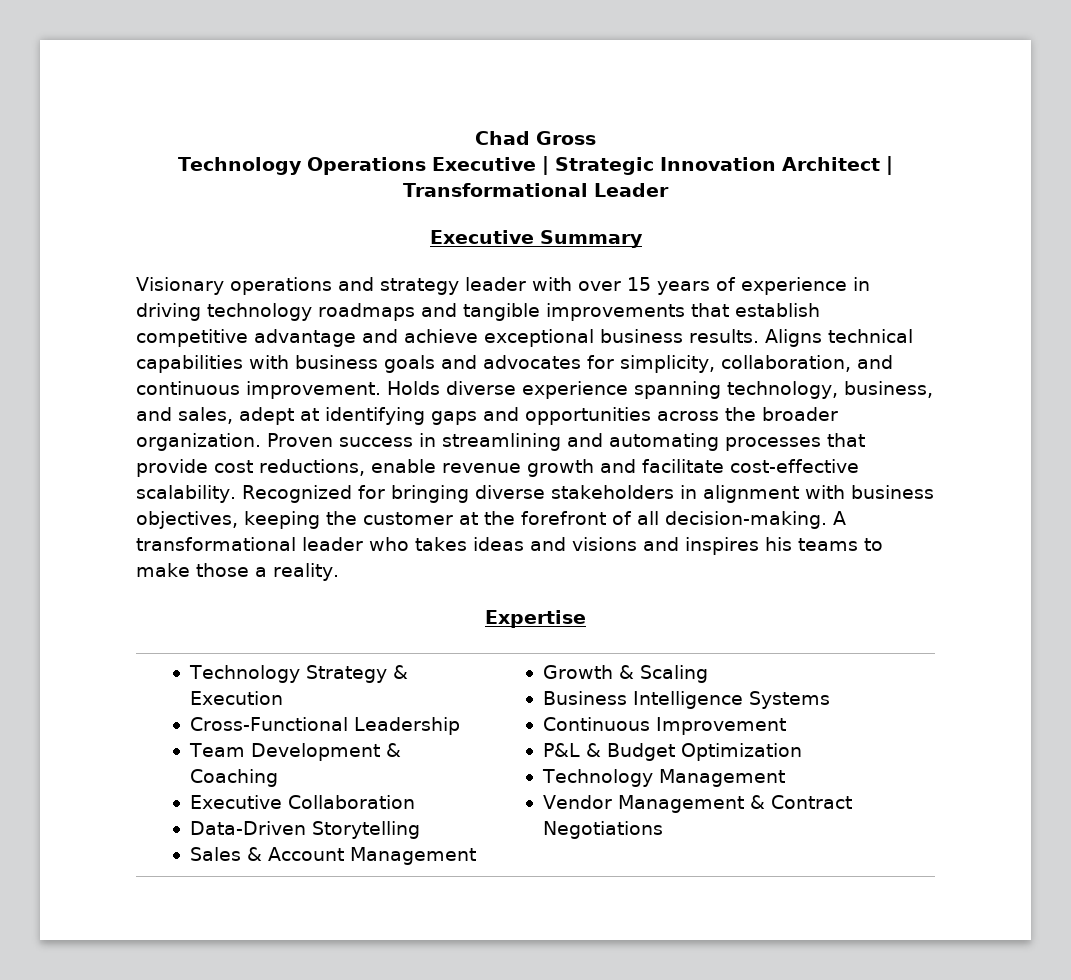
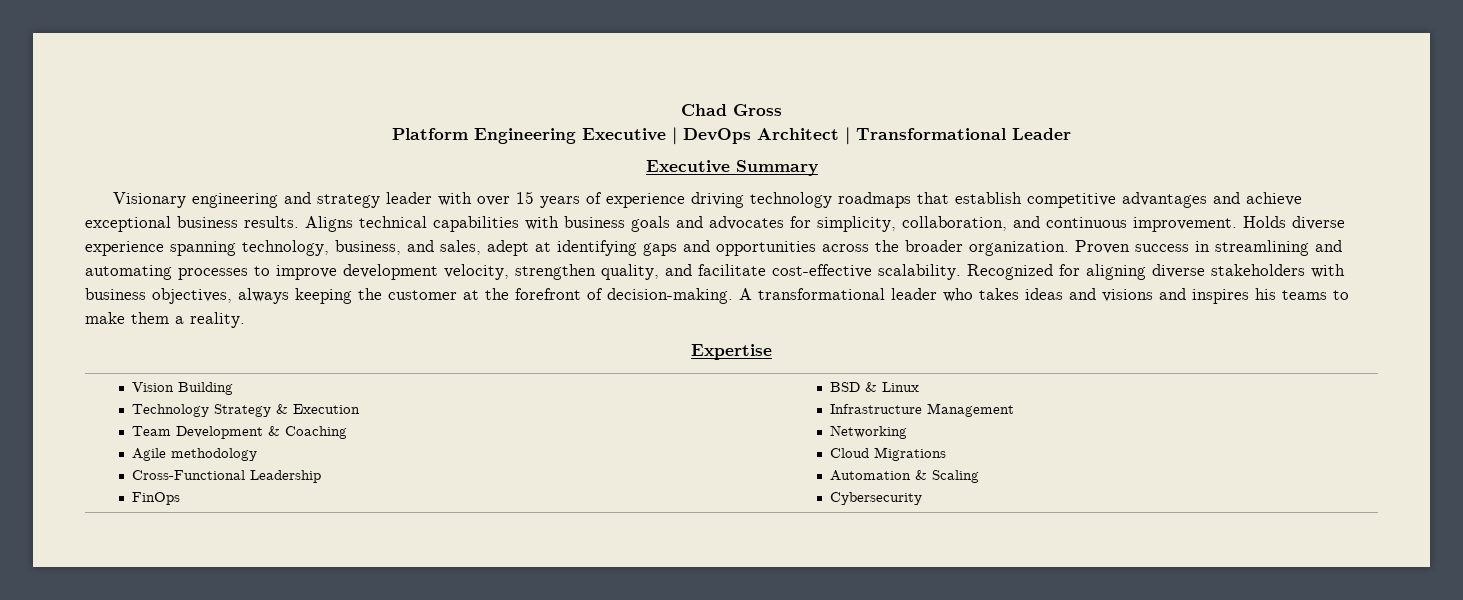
[177,156,777,175] Technology Operations Executive | Strategic Innovation -> [392,127,751,145] Platform Engineering Executive | DevOps
[230,277,332,295] operations -> [192,193,279,208] engineering
[853,277,870,291] in -> (686, 200) none
[421,303,685,321] and tangible improvements -> (912, 200) none
[254,329,356,347] advantage -> [1122,192,1208,208] advantages
[827,433,865,447] [136,459,594,477] that provide cost reductions, enable revenue growth -> [254,264,659,280] to improve development velocity, strengthen quality,
[390,485,469,503] bringing -> [1086,264,1146,280] aligning
[679,485,799,503] in alignment -> (1305, 270) none
(238, 520) none -> [238,288,289,304] always
[636,511,659,525] all -> (603, 294) none
[195,563,249,577] those -> [131,312,169,324] them
(586, 619) none -> [132,382,234,395] Vision Building //
[189,717,460,735] // Cross-Functional Leadership -> (361, 409) none
[189,795,415,809] [189,821,420,839] [189,847,476,865] [542,665,708,683] [542,691,830,709] [542,717,786,735] [542,743,802,761] [541,769,785,787] [542,795,852,813] [542,821,663,839] Executive Collaboration // Data-Driven Storytelling // Sales & Account Management | Growth & Scaling // Business Intelligence Systems // Continuous Improvement // P&L & Budget Optimization // Technology Management // Vendor Management & Contract Negotiations -> [132,448,258,461] [132,470,322,483] [132,492,181,505] [830,382,920,392] [830,403,1015,417] [830,425,908,439] [830,447,947,461] [830,470,980,483] [830,492,923,505] Agile methodology // Cross-Functional Leadership // FinOps | BSD & Linux // Infrastructure Management // Networking // Cloud Migrations // Automation & Scaling // Cybersecurity

